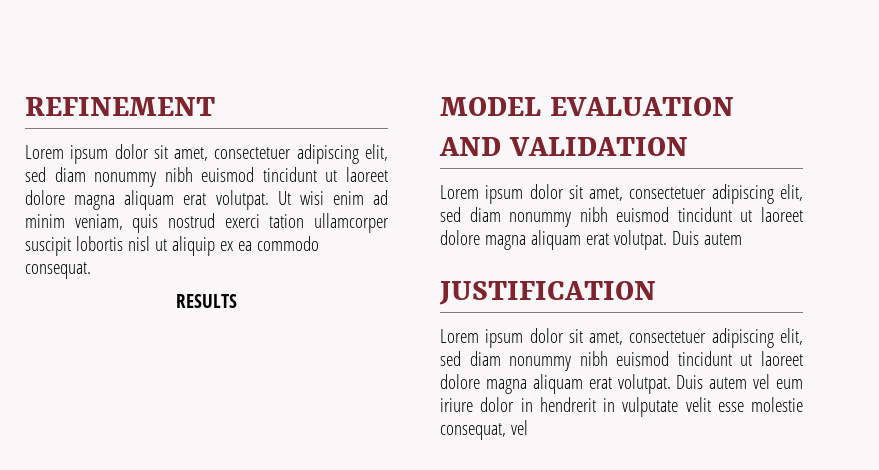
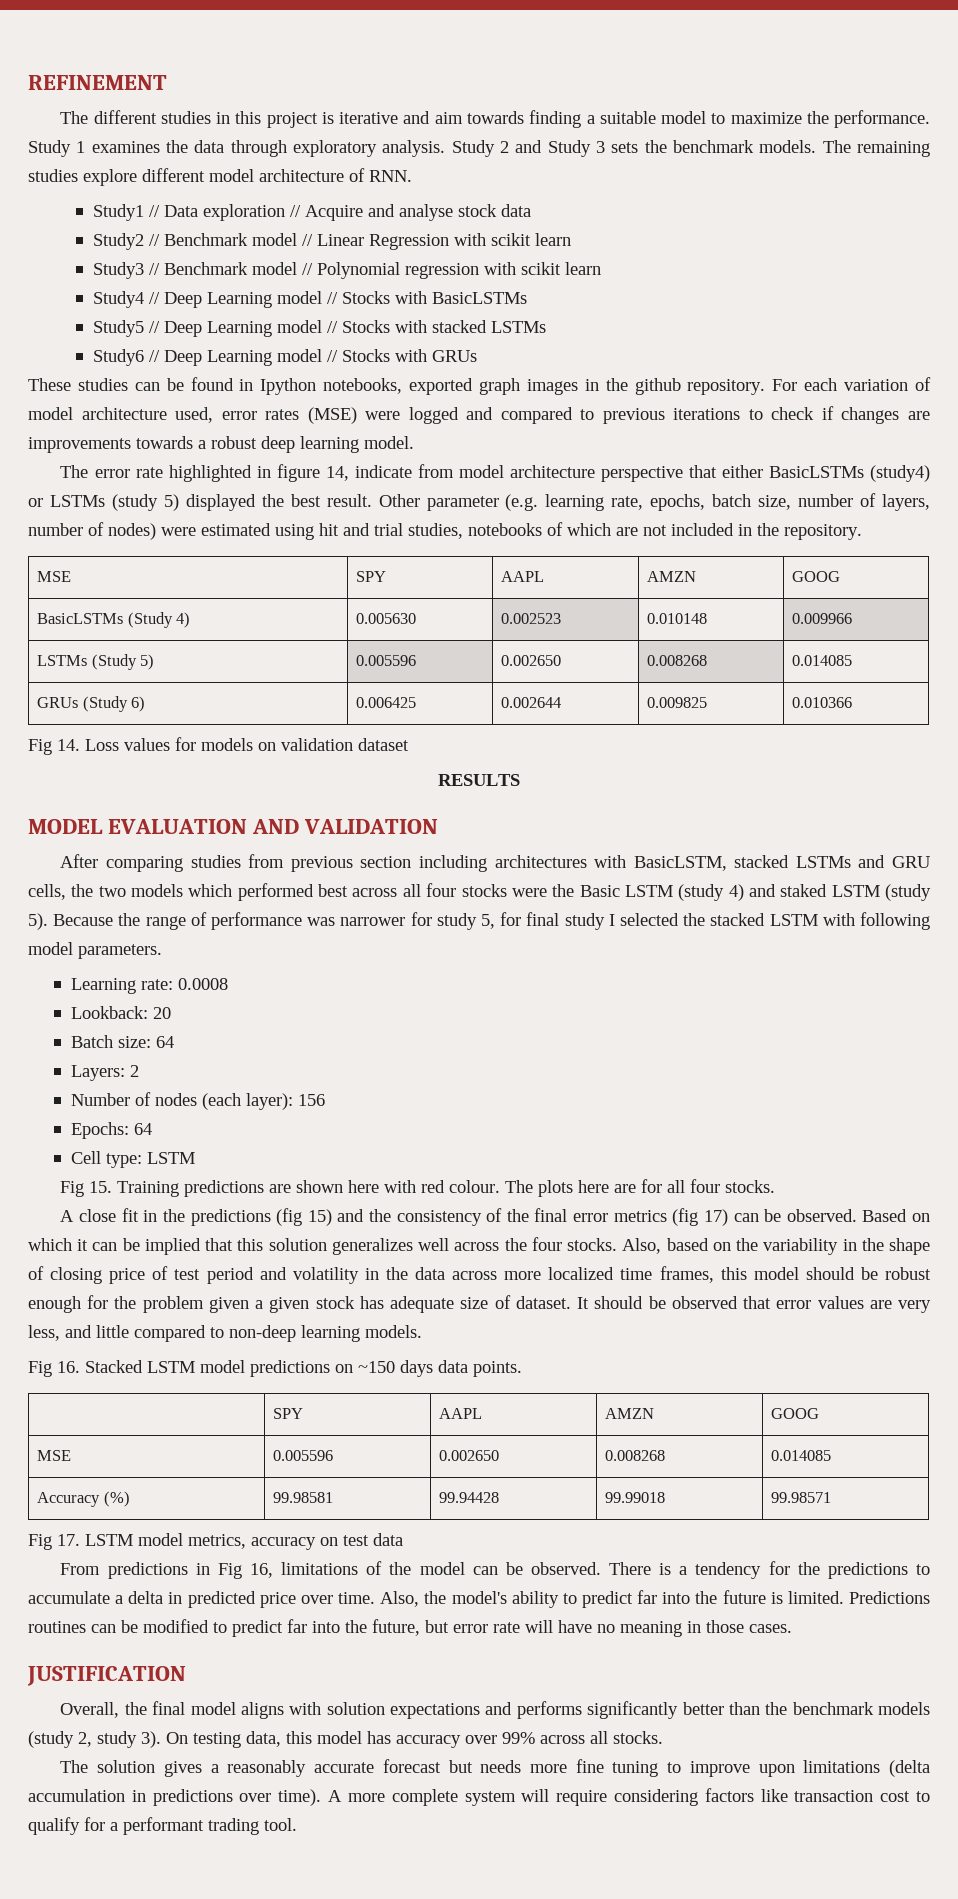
[25,144,388,164] [25,167,388,187] [25,190,388,210] [25,213,390,233] [25,236,319,256] [25,262,91,279] Lorem ipsum dolor sit amet, consectetuer adipiscing elit, sed diam nonummy nibh euismod tincidunt ut laoreet dolore magna aliquam erat volutpat. Ut wisi enim ad minim veniam, quis nostrud exerci tation ullamcorper suscipit lobortis nisl ut aliquip ex ea commodo consequat. -> [60,110,931,128] [28,140,931,157] [28,168,412,186] [92,204,531,221] [92,233,571,250] [92,262,601,279] [92,291,527,308] [92,320,546,337] [92,349,477,366] [28,377,932,395] [28,406,930,424] [28,436,414,453] [60,464,930,482] [28,493,931,511] [28,522,862,540] [37,571,72,582] [356,571,387,582] [501,571,545,582] [647,571,697,582] [792,571,841,582] [37,612,191,628] [356,613,417,624] [501,613,562,624] [647,613,708,624] [792,613,853,624] [37,654,155,670] [356,655,417,666] [501,655,562,666] [647,655,708,666] [792,655,853,666] [37,696,146,712] [356,697,417,708] [501,697,562,708] [647,697,708,708] [792,697,853,708] [28,737,409,755] The different studies in this project is iterative and aim towards finding a suitable model to maximize the performance. Study 1 examines the data through exploratory analysis. Study 2 and Study 3 sets the benchmark models. The remaining studies explore different model architecture of RNN. // Study1 // Data exploration // Acquire and analyse stock data // Study2 // Benchmark model // Linear Regression with scikit learn // Study3 // Benchmark model // Polynomial regression with scikit learn // Study4 // Deep Learning model // Stocks with BasicLSTMs // Study5 // Deep Learning model // Stocks with stacked LSTMs // Study6 // Deep Learning model // Stocks with GRUs // These studies can be found in Ipython notebooks, exported graph images in the github repository. For each variation of model architecture used, error rates (MSE) were logged and compared to previous iterations to check if changes are improvements towards a robust deep learning model. // The error rate highlighted in figure 14, indicate from model architecture perspective that either BasicLSTMs (study4) or LSTMs (study 5) displayed the best result. Other parameter (e.g. learning rate, epochs, batch size, number of layers, number of nodes) were estimated using hit and trial studies, notebooks of which are not included in the repository. // MSE | SPY | AAPL | AMZN | GOOG // BasicLSTMs (Study 4) | 0.005630 | 0.002523 | 0.010148 | 0.009966 // LSTMs (Study 5) | 0.005596 | 0.002650 | 0.008268 | 0.014085 // GRUs (Study 6) | 0.006425 | 0.002644 | 0.009825 | 0.010366 // Fig 14. Loss values for models on validation dataset
[440,184,803,204] [440,207,803,227] [440,230,742,250] [439,281,656,305] [440,328,803,348] [440,351,803,371] [440,374,803,394] [440,397,803,417] [440,420,528,440] Lorem ipsum dolor sit amet, consectetuer adipiscing elit, sed diam nonummy nibh euismod tincidunt ut laoreet dolore magna aliquam erat volutpat. Duis autem // JUSTIFICATION // Lorem ipsum dolor sit amet, consectetuer adipiscing elit, sed diam nonummy nibh euismod tincidunt ut laoreet dolore magna aliquam erat volutpat. Duis autem vel eum iriure dolor in hendrerit in vulputate velit esse molestie consequat, vel -> [60,854,930,872] [28,883,932,901] [28,912,931,930] [28,942,162,959] [70,978,228,994] [70,1006,171,1019] [70,1035,174,1048] [70,1065,139,1081] [70,1092,325,1110] [70,1122,152,1139] [70,1151,195,1168] [60,1179,776,1197] [60,1208,930,1226] [28,1237,930,1255] [28,1266,932,1284] [28,1295,931,1313] [28,1325,422,1342] [28,1360,522,1377] [273,1408,304,1419] [439,1408,483,1419] [605,1408,655,1419] [771,1408,820,1419] [37,1450,72,1461] [273,1450,334,1461] [439,1450,500,1461] [605,1450,666,1461] [771,1450,832,1461] [37,1491,130,1507] [273,1492,334,1503] [439,1492,500,1503] [605,1492,666,1503] [771,1492,832,1503] [28,1533,403,1550] [60,1561,931,1579] [28,1590,930,1608] [28,1619,792,1637] [27,1666,186,1686] [60,1701,930,1719] [28,1731,663,1748] [60,1759,930,1777] [28,1788,930,1806] [28,1817,297,1835] After comparing studies from previous section including architectures with BasicLSTM, stacked LSTMs and GRU cells, the two models which performed best across all four stocks were the Basic LSTM (study 4) and staked LSTM (study 5). Because the range of performance was narrower for study 5, for final study I selected the stacked LSTM with following model parameters. // Learning rate: 0.0008 // Lookback: 20 // Batch size: 64 // Layers: 2 // Number of nodes (each layer): 156 // Epochs: 64 // Cell type: LSTM // Fig 15. Training predictions are shown here with red colour. The plots here are for all four stocks. // A close fit in the predictions (fig 15) and the consistency of the final error metrics (fig 17) can be observed. Based on which it can be implied that this solution generalizes well across the four stocks. Also, based on the variability in the shape of closing price of test period and volatility in the data across more localized time frames, this model should be robust enough for the problem given a given stock has adequate size of dataset. It should be observed that error values are very less, and little compared to non-deep learning models. // Fig 16. Stacked LSTM model predictions on ~150 days data points. // | SPY | AAPL | AMZN | GOOG // MSE | 0.005596 | 0.002650 | 0.008268 | 0.014085 // Accuracy (%) | 99.98581 | 99.94428 | 99.99018 | 99.98571 // Fig 17. LSTM model metrics, accuracy on test data // From predictions in Fig 16, limitations of the model can be observed. There is a tendency for the predictions to accumulate a delta in predicted price over time. Also, the model's ability to predict far into the future is limited. Predictions routines can be modified to predict far into the future, but error rate will have no meaning in those cases. // JUSTIFICATION // Overall, the final model aligns with solution expectations and performs significantly better than the benchmark models (study 2, study 3). On testing data, this model has accuracy over 99% across all stocks. // The solution gives a reasonably accurate forecast but needs more fine tuning to improve upon limitations (delta accumulation in predictions over time). A more complete system will require considering factors like transaction cost to qualify for a performant trading tool.

